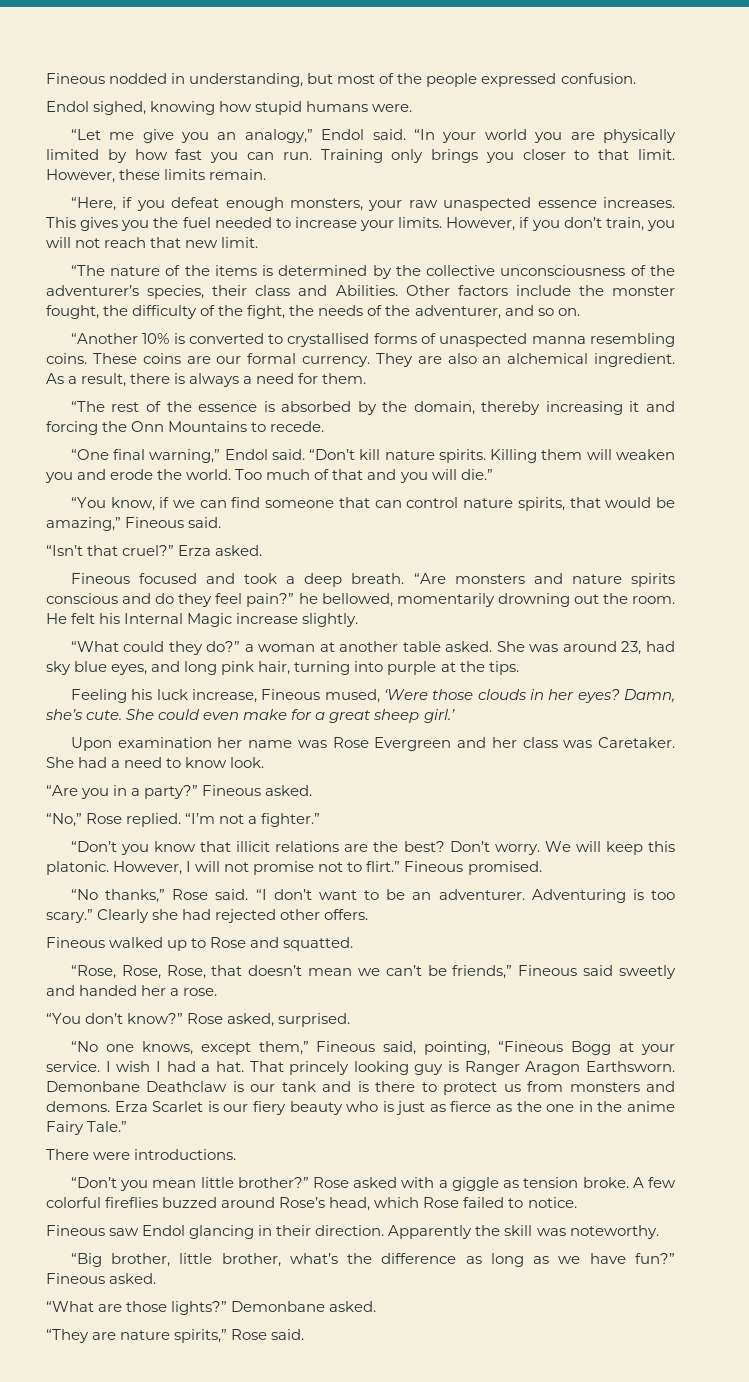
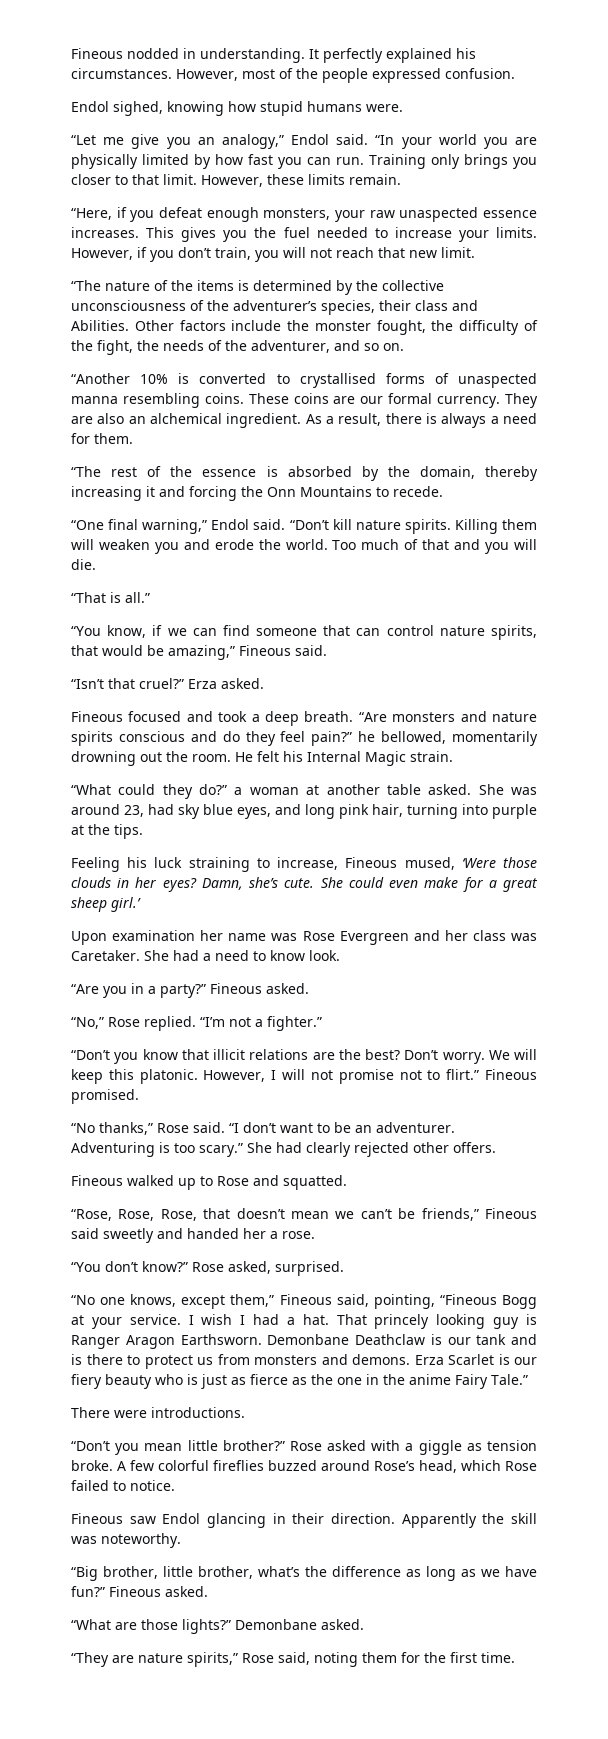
[189,73,334,87] understanding, but -> [200,48,476,63] [71,68,238,81] understanding. It perfectly explained his circumstances. However,
[460,469,493,480] die.” -> [71,559,96,570] [71,592,150,603] die. // “That is all.”
[236,613,359,627] increase slightly. -> [410,751,453,762] strain.
(188, 694) none -> [188,857,270,872] straining to
[97,909,212,923] Clearly she had -> [247,1142,351,1157] She had clearly
[271,1329,305,1340] said. -> [278,1652,515,1667] said, noting them for the first time.

